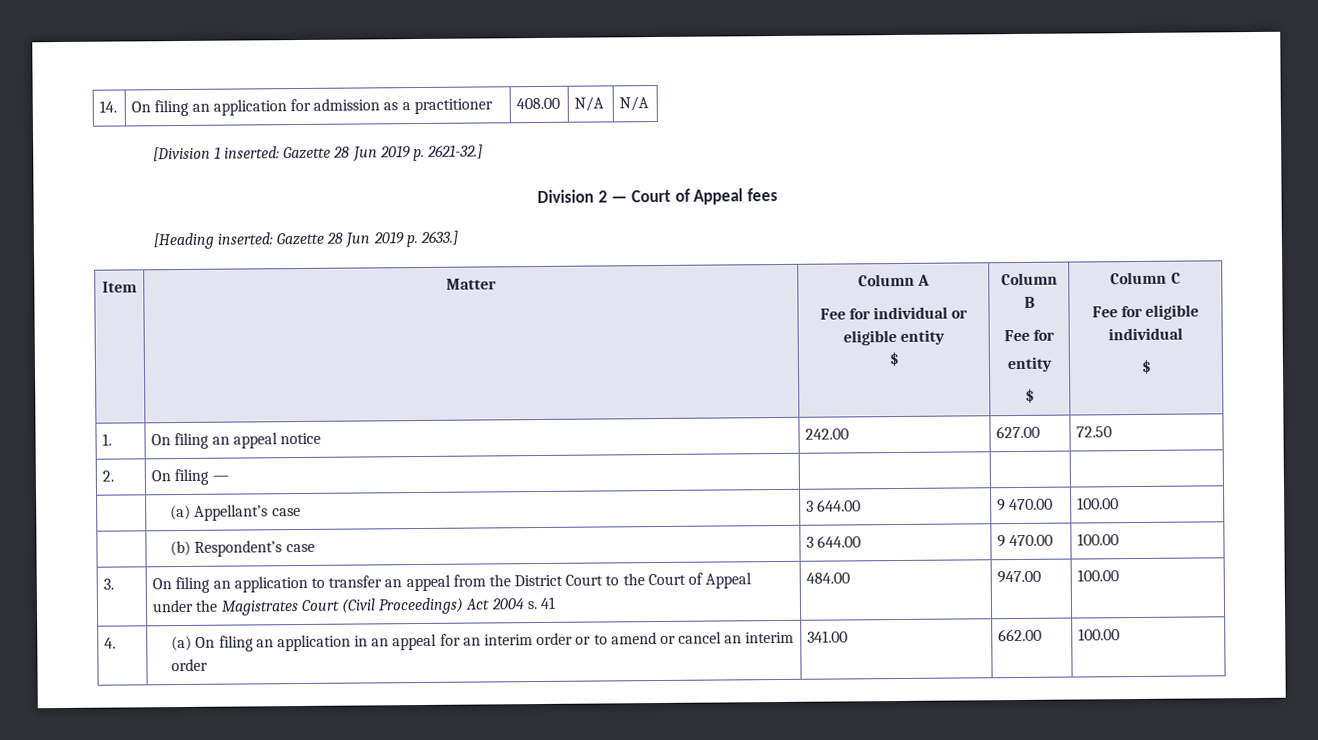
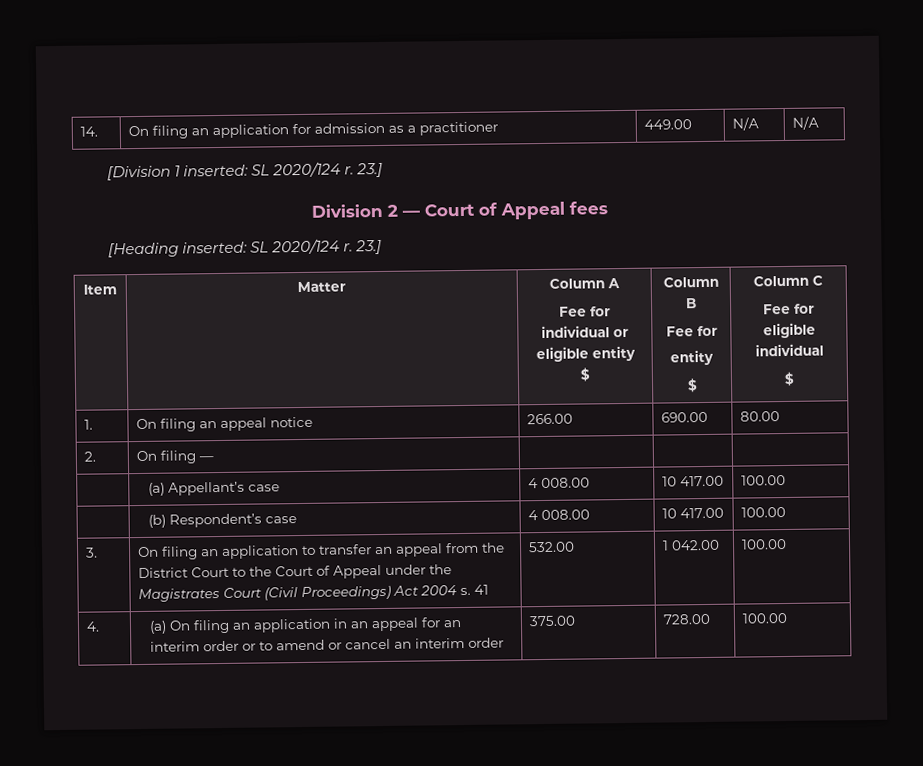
[516,97,561,110] 408.00 -> [644,119,693,130] 449.00
[283,144,484,162] Gazette 28 Jun 2019 p. 2621-32.] -> [251,161,384,178] SL 2020/124 r. 23.]
[276,230,458,248] Gazette 28 Jun 2019 p. 2633.] -> [250,238,383,255] SL 2020/124 r. 23.]
[805,428,850,440] [996,425,1041,439] [1076,426,1113,438] 242.00 | 627.00 | 72.50 -> [527,413,574,425] [661,411,709,423] [740,411,781,422] 266.00 | 690.00 | 80.00
[806,499,862,512] [997,498,1054,512] 3 644.00 | 9 470.00 -> [528,477,591,489] [662,475,725,487] 4 008.00 | 10 417.00
[806,535,862,548] [997,534,1054,548] 3 644.00 | 9 470.00 -> [528,509,591,521] [662,507,725,519] 4 008.00 | 10 417.00
[806,572,851,584] [997,570,1042,584] 484.00 | 947.00 -> [528,541,576,553] [662,539,721,551] 532.00 | 1 042.00
[807,630,849,643] [998,628,1043,642] 341.00 | 662.00 -> [529,615,577,627] [663,613,712,625] 375.00 | 728.00

